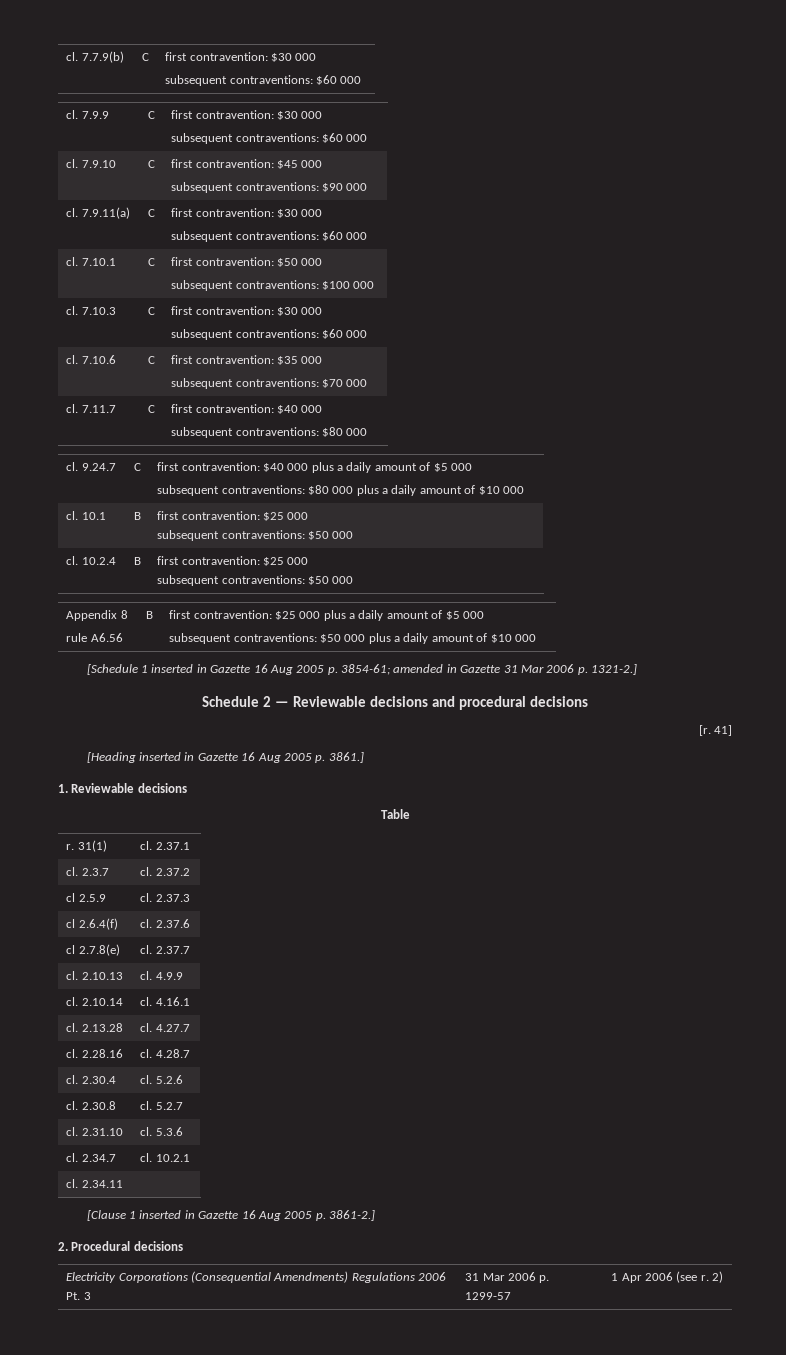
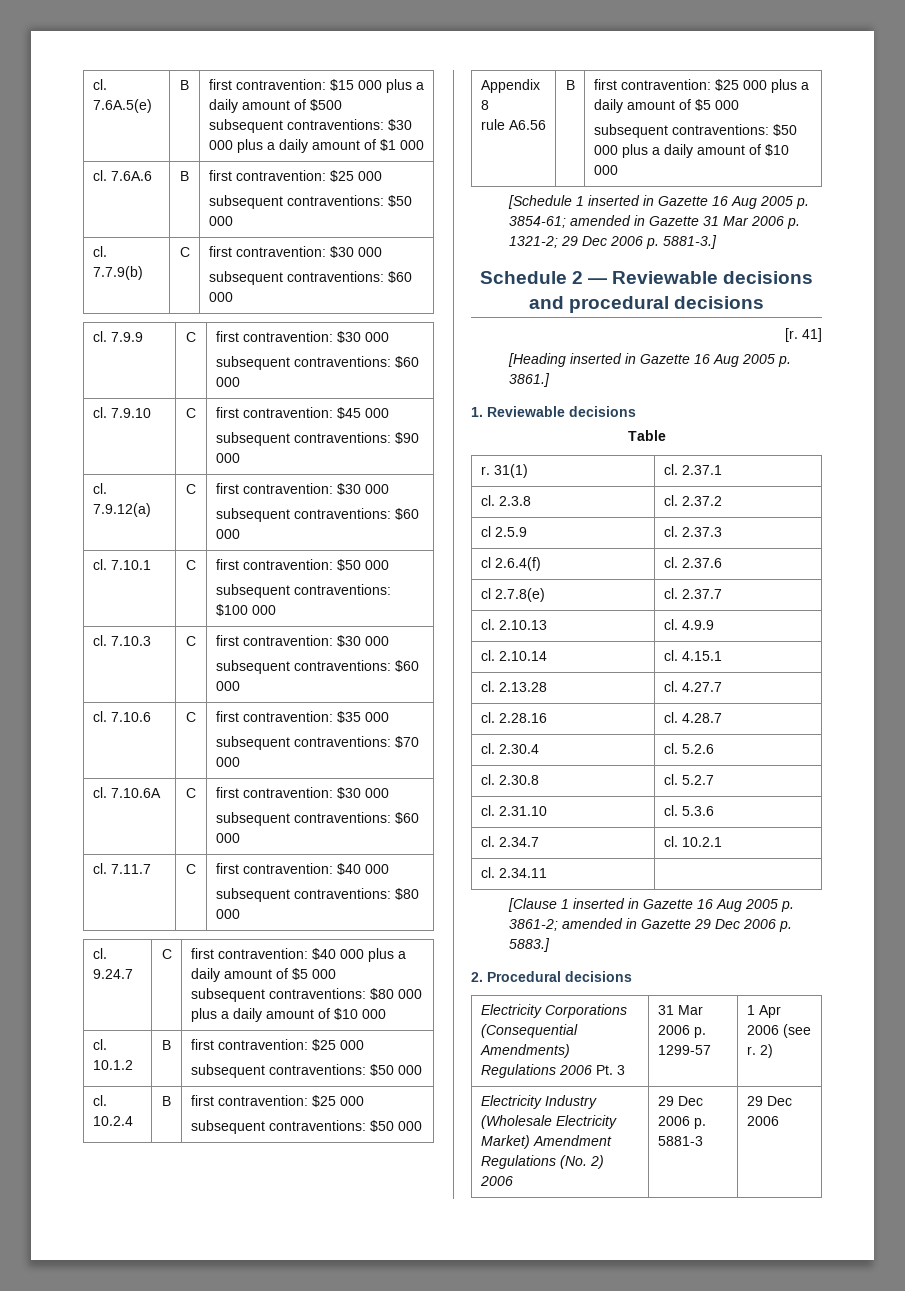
[66,52,79,61] cl. -> [92,79,107,90] [92,99,152,113] [180,80,189,90] [208,79,424,93] [208,99,342,113] [208,119,412,133] [208,139,424,153] [92,170,152,181] [180,171,189,181] [208,170,382,182] [208,195,412,209] [208,216,233,226] [92,246,107,257] cl. 7.6A.5(e) | B | first contravention: $15 000 plus a daily amount of $500 // subsequent contraventions: $30 000 plus a daily amount of $1 000 // cl. 7.6A.6 | B | first contravention: $25 000 // subsequent contraventions: $50 000 // cl.
[81,207,130,219] 7.9.11(a) -> [92,503,151,517] 7.9.12(a)
(368, 383) none -> [92,787,161,798] [186,788,196,798] [215,787,389,799] [215,812,419,826] [215,833,240,843] // cl. 7.10.6A | C | first contravention: $30 000 // subsequent contraventions: $60 000
[81,512,106,520] 10.1 -> [92,1060,133,1070] 10.1.2
[591,664,638,675] 1321-2.] -> [508,235,717,249] 1321-2; 29 Dec 2006 p. 5881-3.]
[81,868,109,876] 2.3.7 -> [498,496,531,506] 2.3.8
[155,997,190,1006] 4.16.1 -> [681,651,722,661] 4.15.1
[329,1210,376,1221] 3861-2.] -> [508,918,792,932] [508,938,550,952] 3861-2; amended in Gazette 29 Dec 2006 p. 5883.]
(724, 1277) none -> [480,1095,597,1109] [480,1115,617,1129] [480,1135,612,1149] [480,1155,604,1169] [479,1176,513,1186] [657,1096,703,1106] [657,1116,706,1129] [657,1136,703,1146] [746,1096,792,1106] [746,1116,779,1126] // Electricity Industry (Wholesale Electricity Market) Amendment Regulations (No. 2) 2006 | 29 Dec 2006 p. 5881-3 | 29 Dec 2006

